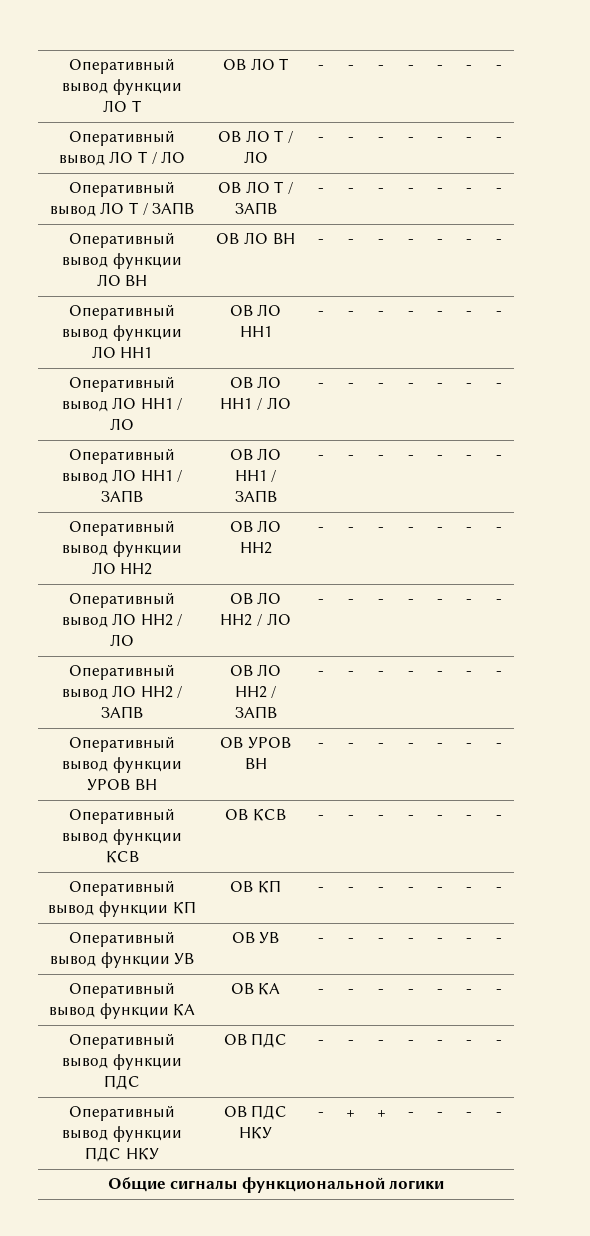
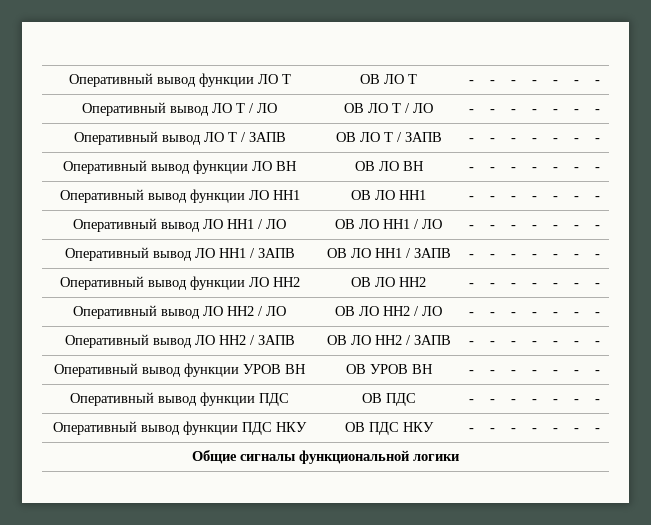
[69,808,175,824] [62,829,182,845] [105,851,139,863] [225,809,286,821] [317,815,324,820] [347,815,354,820] [378,815,384,820] [408,815,414,820] [437,815,443,820] [466,815,472,820] [495,815,502,820] [69,880,175,896] [48,901,196,917] [230,880,281,893] [317,887,324,892] [347,887,354,892] [378,887,384,892] [408,887,414,892] [437,887,443,892] [466,887,472,892] [495,887,502,892] [69,931,175,947] [49,952,195,968] [231,932,280,944] [317,938,324,943] [347,938,354,943] [378,938,384,943] [408,938,414,943] [437,938,443,943] [466,938,472,943] [495,938,502,943] [69,982,175,998] [48,1003,196,1019] [230,983,281,995] [317,989,324,994] [347,989,354,994] [378,989,384,994] [408,989,414,994] [437,989,443,994] [466,989,472,994] [495,989,502,994] // Оперативный вывод функции КСВ | ОВ КСВ | - | - | - | - | - | - | - // Оперативный вывод функции КП | ОВ КП | - | - | - | - | - | - | - // Оперативный вывод функции УВ | ОВ УВ | - | - | - | - | - | - | - // Оперативный вывод функции КА | ОВ КА | - | - | - | - | - | - | - -> (600, 372) none
[346,1110,355,1117] [376,1110,386,1117] + | + -> [489,428,495,432] [510,428,516,432] - | -

